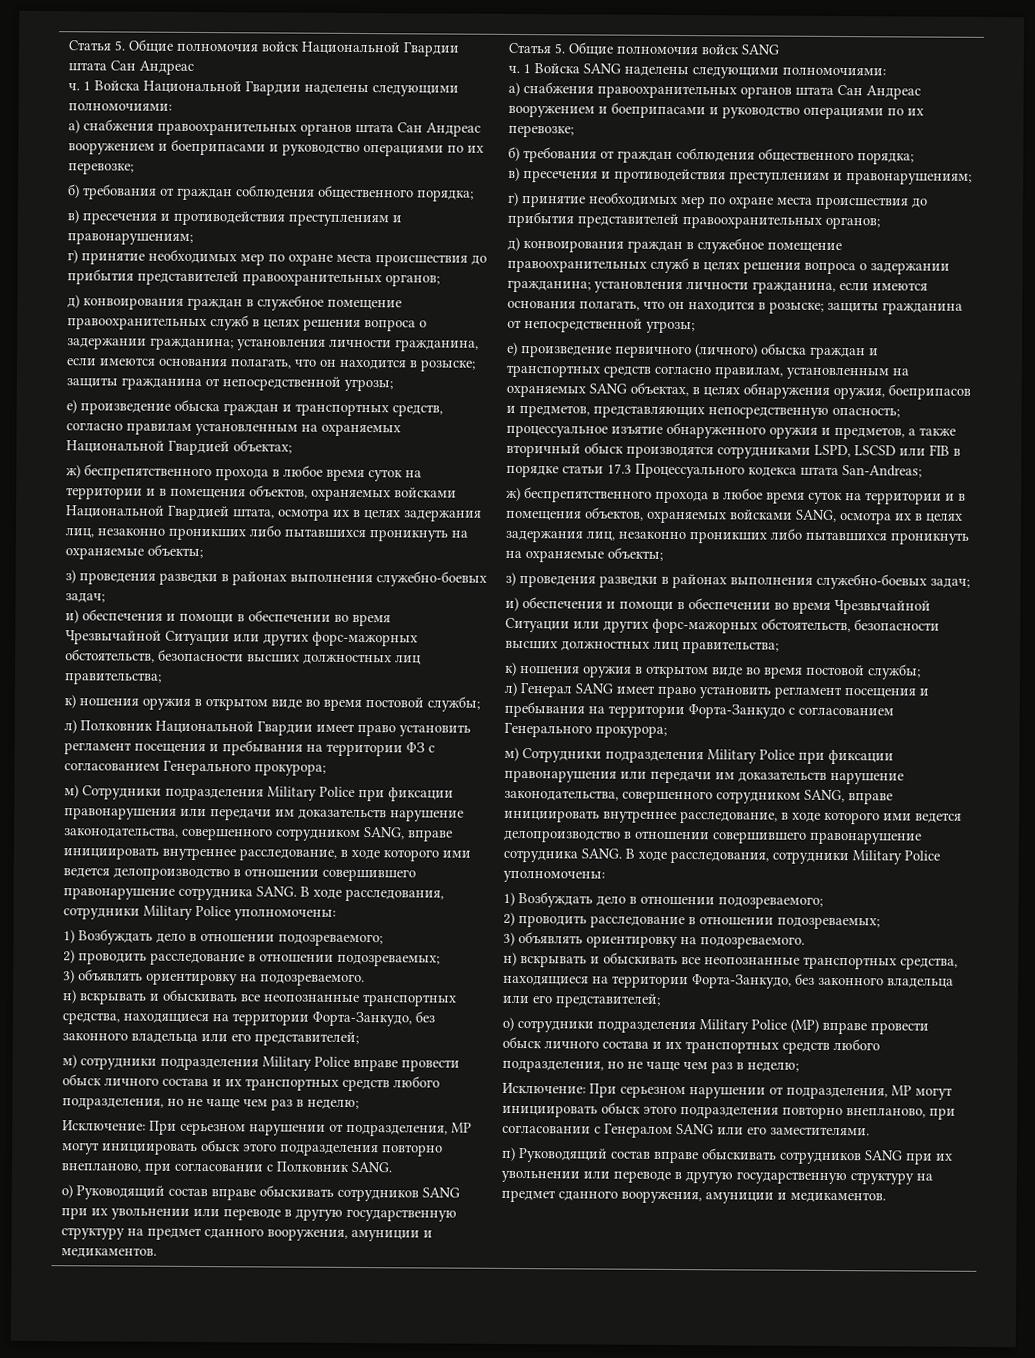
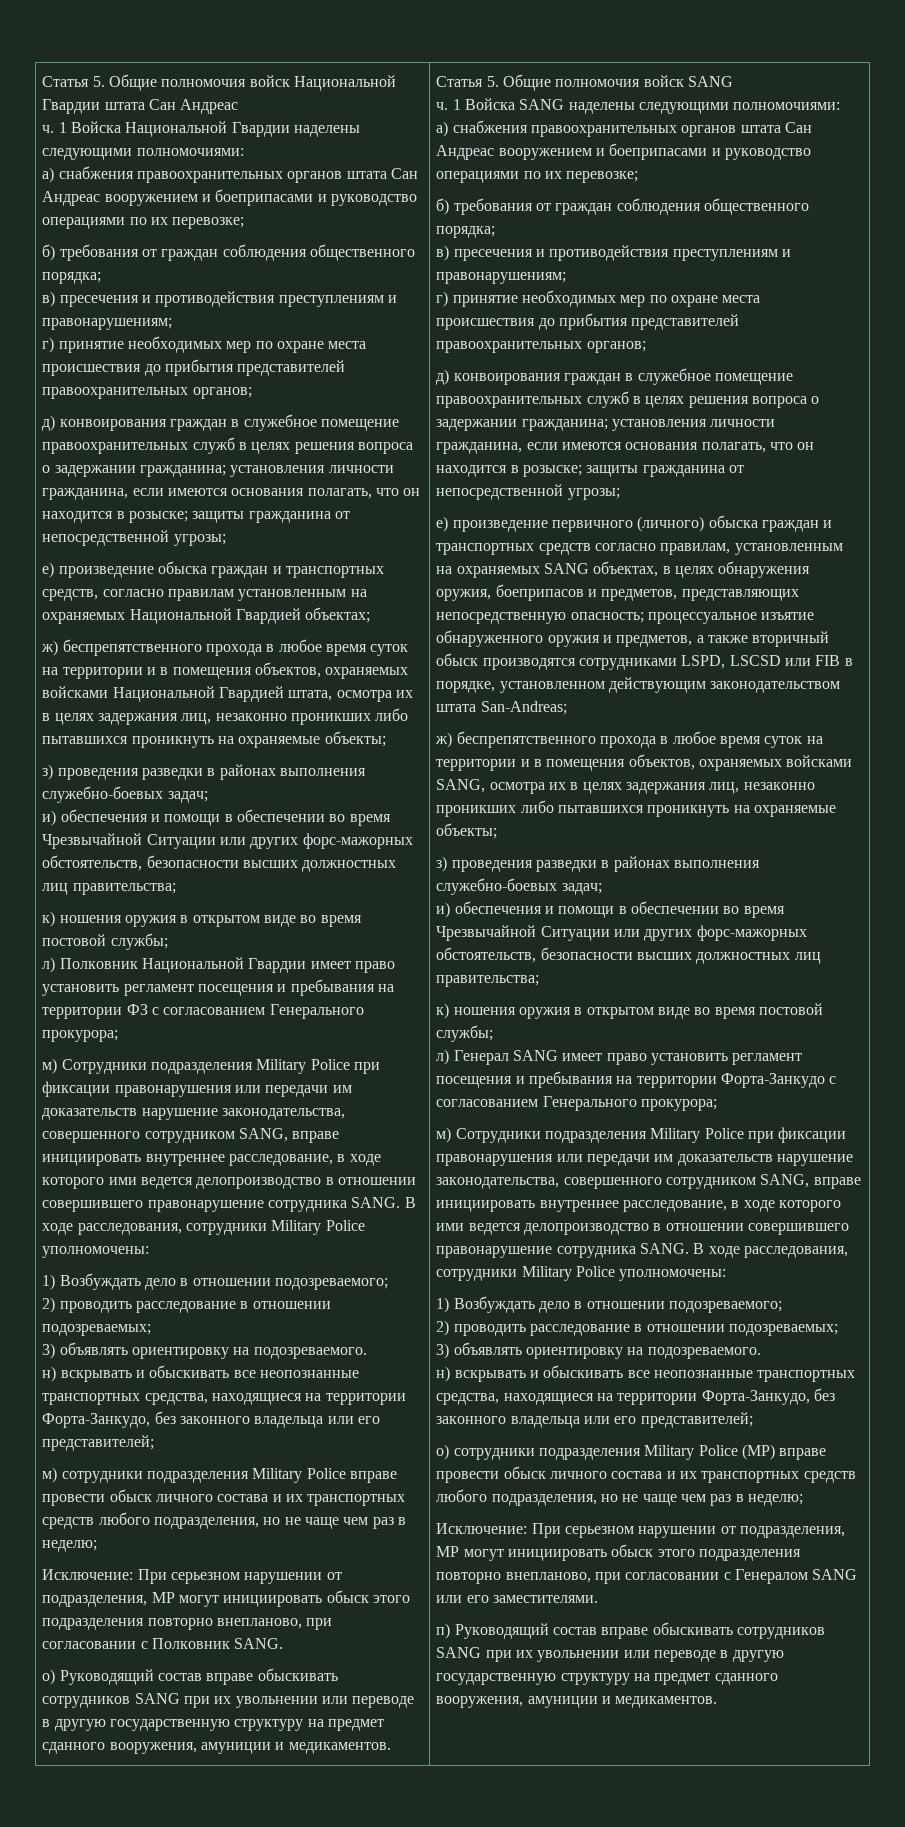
[505,463,797,479] порядке статьи 17.3 Процессуального кодекса -> [436,677,841,693] порядке, установленном действующим законодательством

